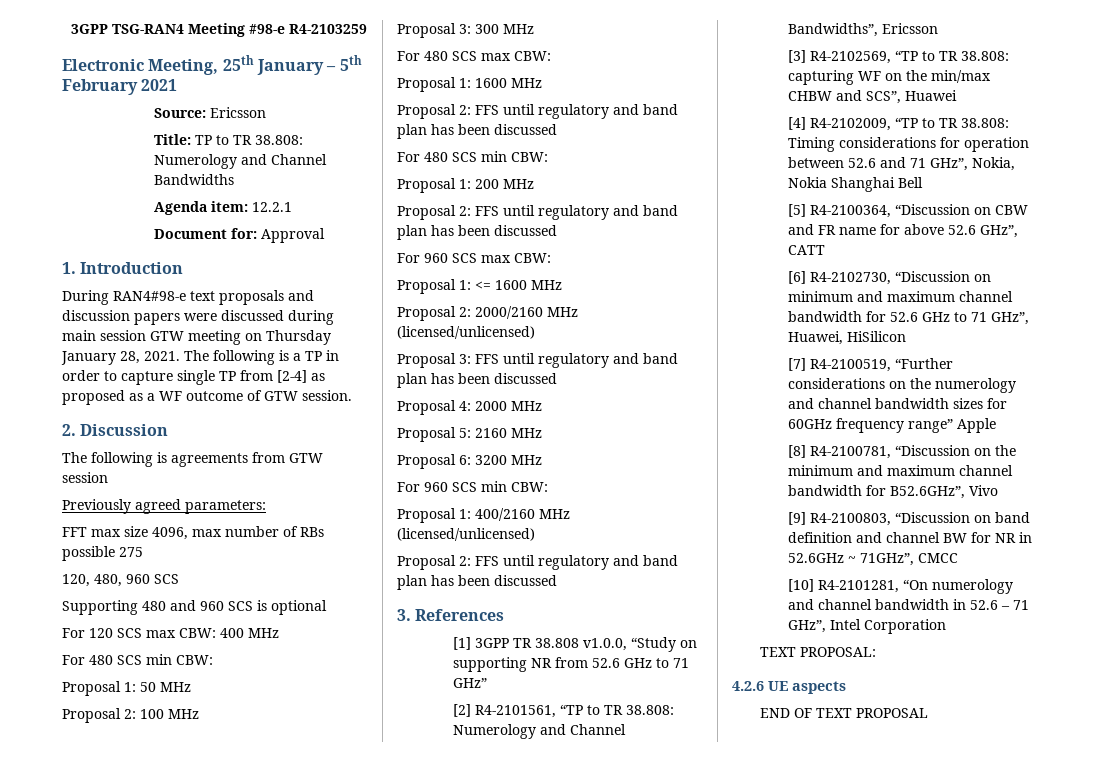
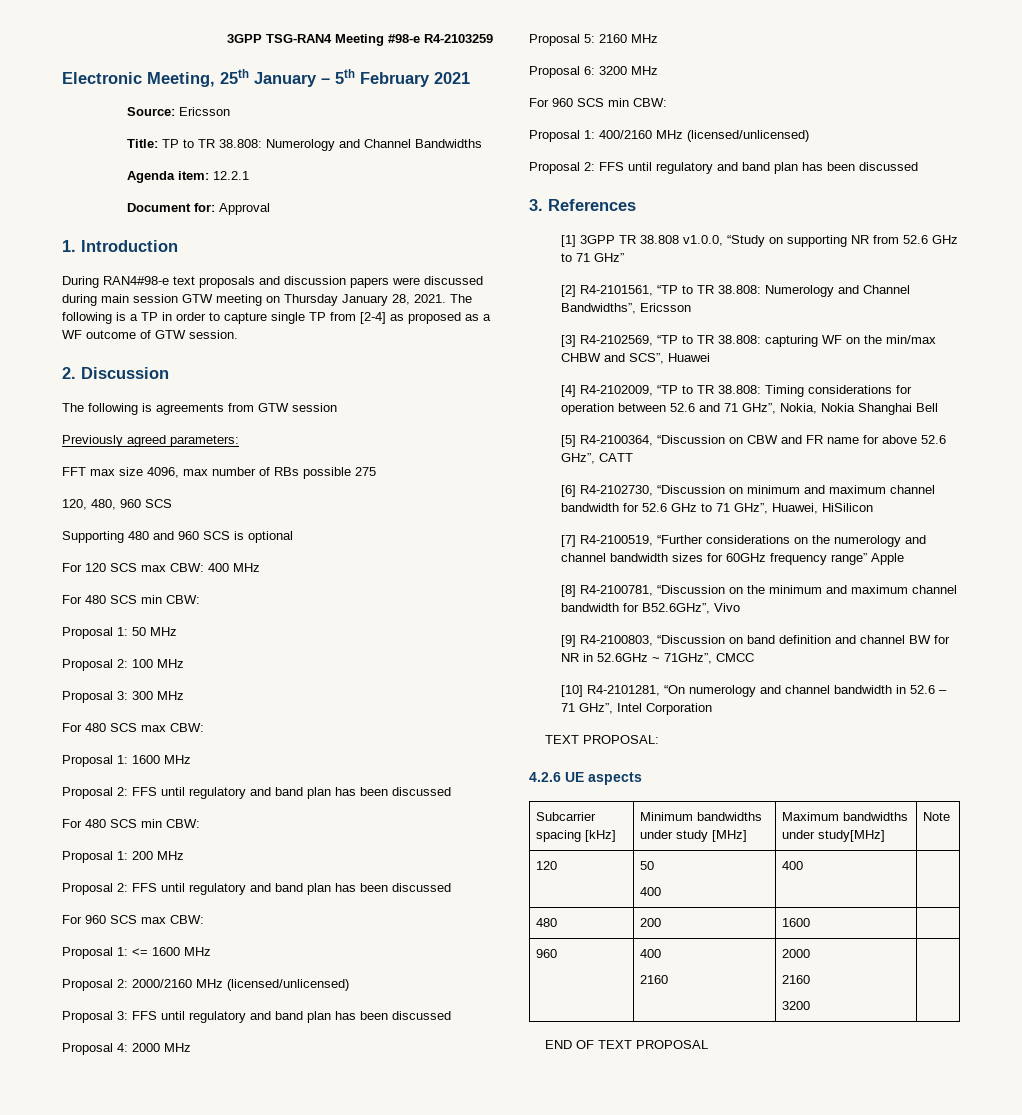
(846, 687) none -> [536,812,597,821] [536,830,617,842] [640,812,763,821] [640,830,748,842] [782,812,909,821] [782,830,886,842] [923,812,951,821] [536,861,558,870] [640,861,655,870] [640,887,662,896] [782,861,804,870] [536,918,558,927] [640,918,662,927] [782,918,811,927] [536,949,558,958] [640,949,662,958] [640,975,669,984] [782,949,811,958] [782,975,811,984] [782,1001,811,1010] // Subcarrier spacing [kHz] | Minimum bandwidths under study [MHz] | Maximum bandwidths under study[MHz] | Note // 120 | 50 // 400 | 400 | // 480 | 200 | 1600 | // 960 | 400 // 2160 | 2000 // 2160 // 3200 |

